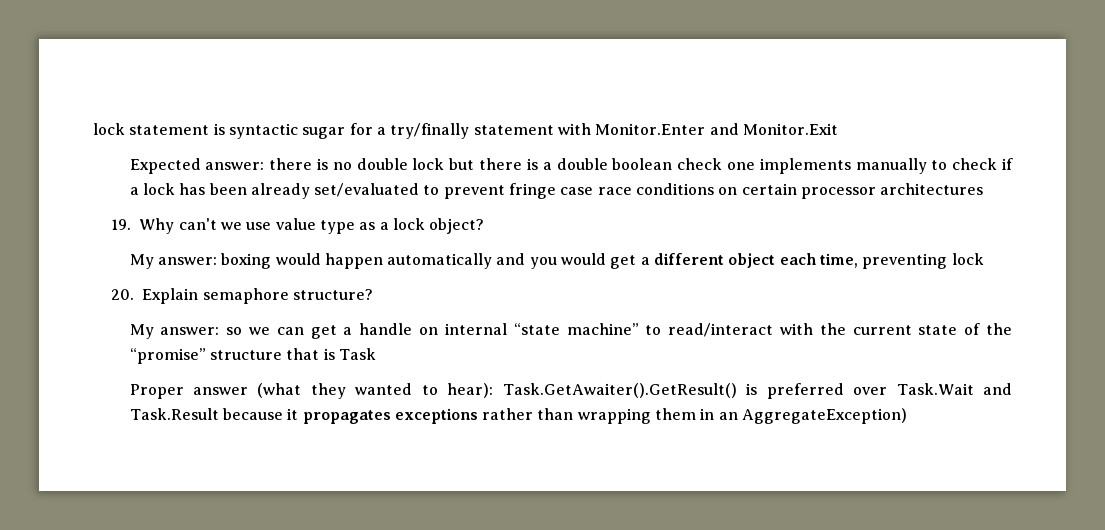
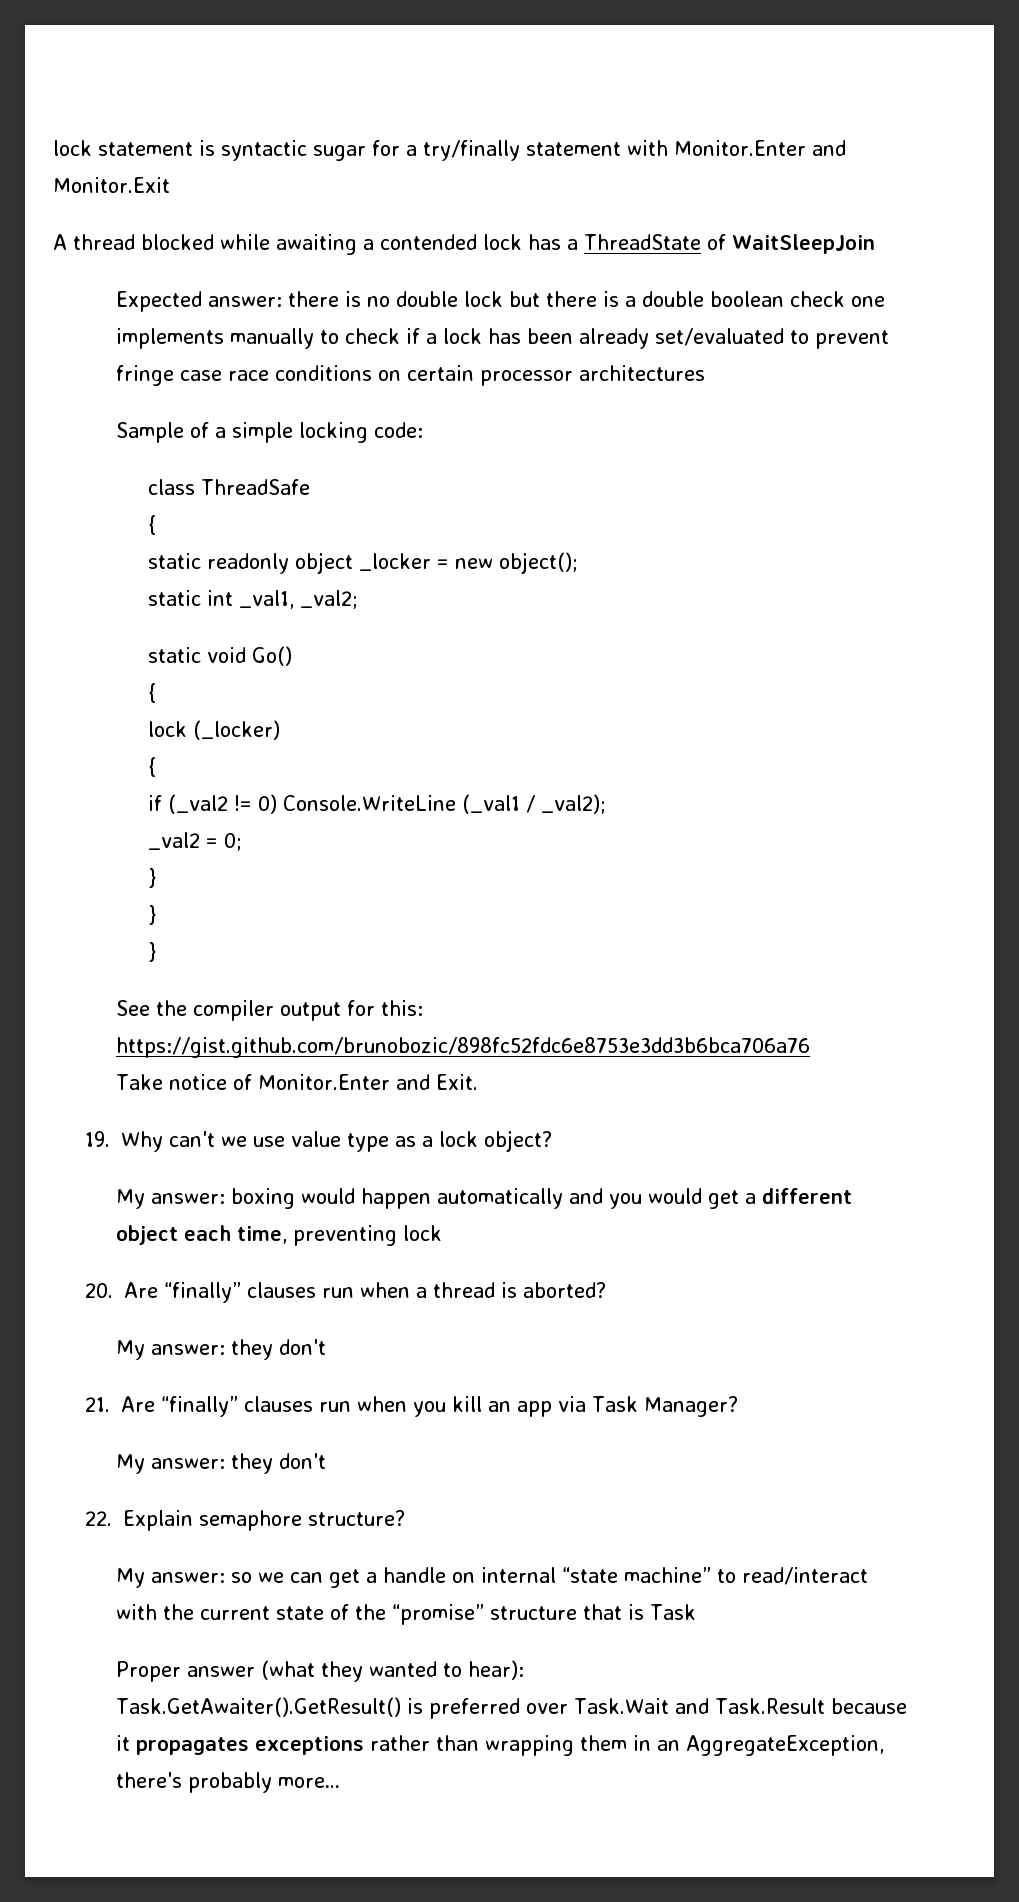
(838, 129) none -> [53,234,875,255] // A thread blocked while awaiting a contended lock has a ThreadState of WaitSleepJoin
(984, 189) none -> [116,422,424,443] [148,479,311,495] [148,515,157,535] [148,552,579,574] [148,590,359,609] [148,646,293,666] [148,683,157,703] [148,720,281,740] [148,757,157,777] [148,794,607,814] [148,832,243,851] [148,868,158,888] [148,905,158,925] [148,942,158,962] [116,1000,424,1021] [116,1037,811,1058] [116,1074,479,1090] // Sample of a simple locking code: // class ThreadSafe // { // static readonly object _locker = new object(); // static int _val1, _val2; // static void Go() // { // lock (_locker) // { // if (_val2 != 0) Console.WriteLine (_val1 / _val2); // _val2 = 0; // } // } // } // See the compiler output for this: https://gist.github.com/brunobozic/898fc52fdc6e8753e3dd3b6bca706a76 // Take notice of Monitor.Enter and Exit.
(135, 294) none -> [123,1282,606,1303] [116,1339,327,1360] [84,1396,738,1417] [116,1453,327,1474] [84,1511,112,1526] Are “finally” clauses run when a thread is aborted? // My answer: they don't // 21. Are “finally” clauses run when you kill an app via Task Manager? // My answer: they don't // 22.
(494, 390) none -> (525, 1670) //
[742,408,908,424] AggregateException) -> [686,1735,885,1756] [116,1772,341,1793] AggregateException, there's probably more…

